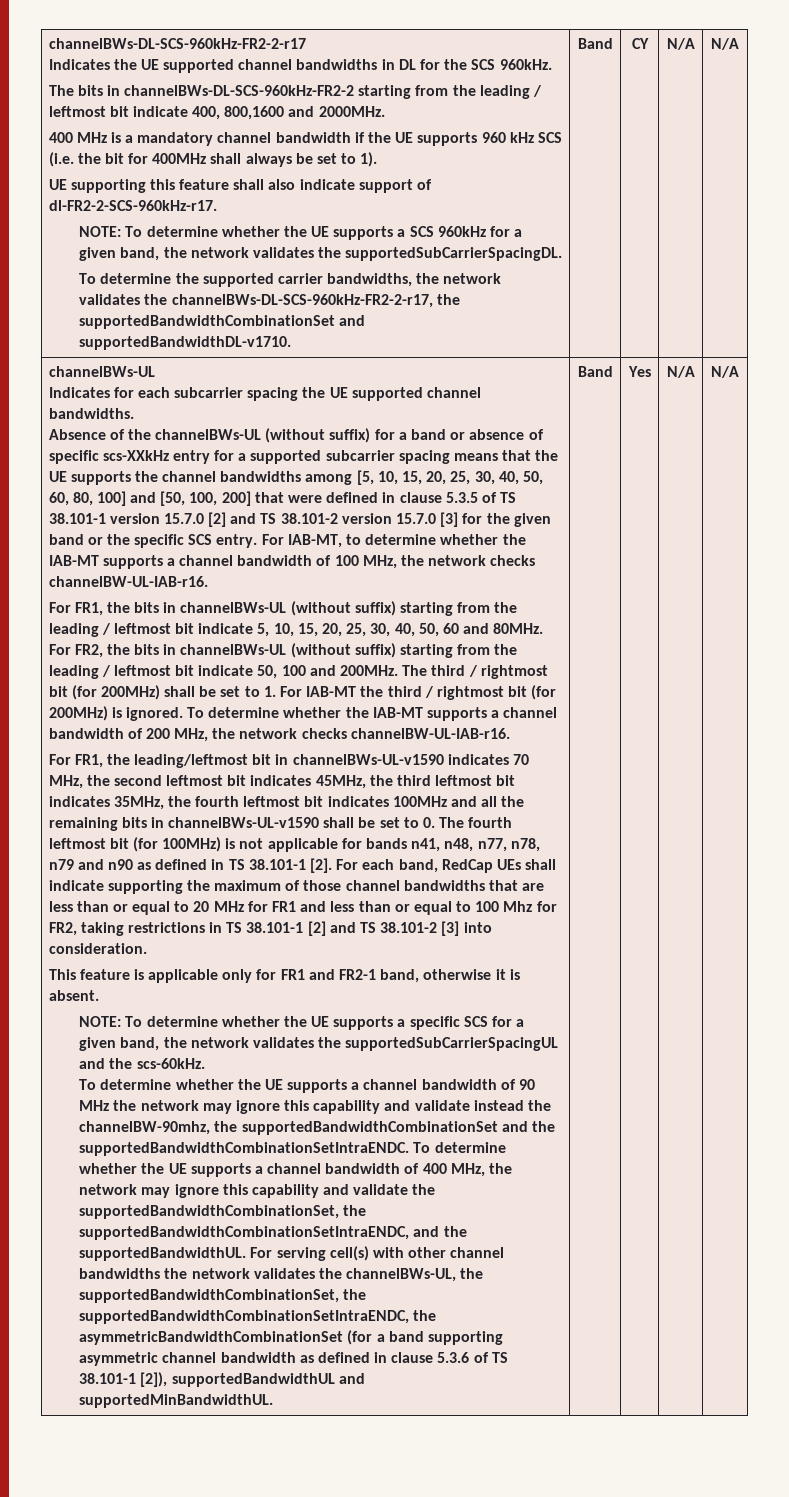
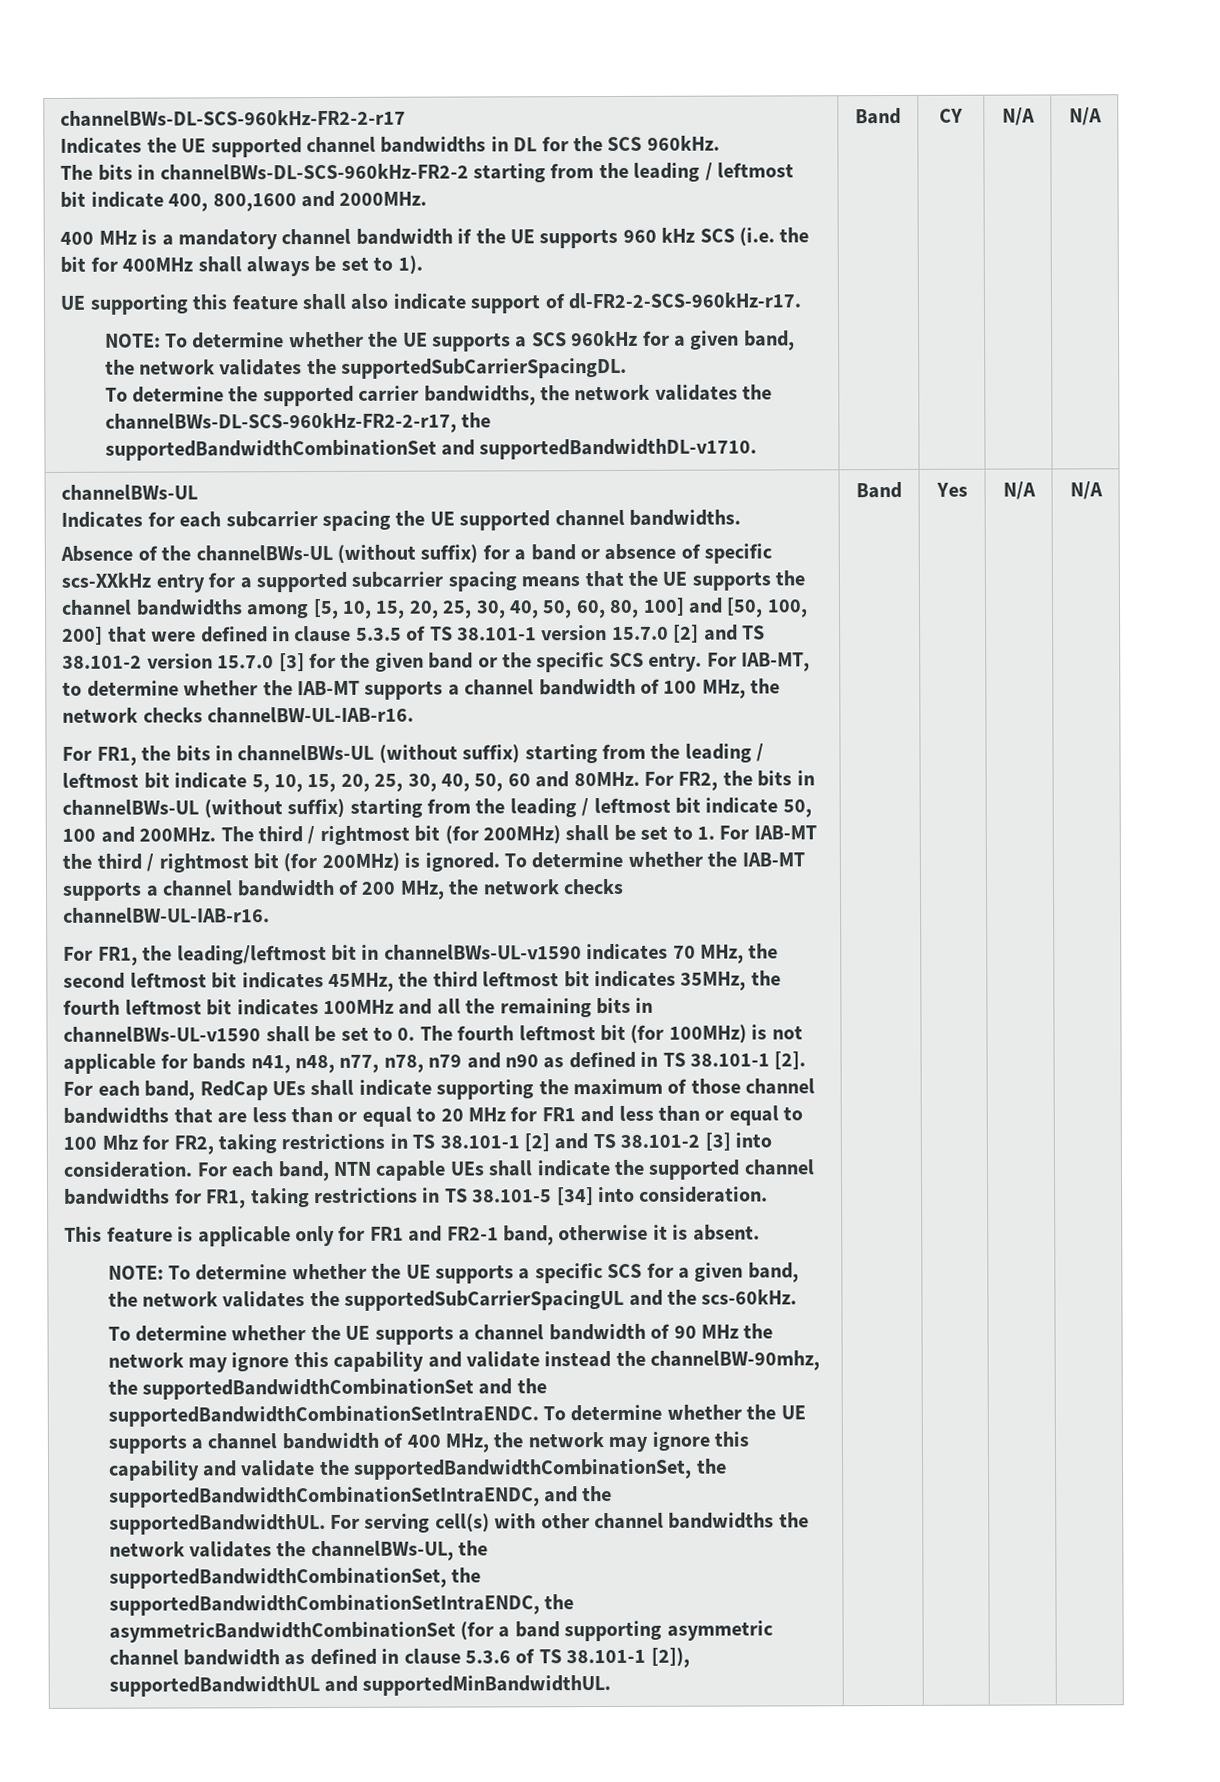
(147, 948) none -> [196,1159,814,1182] [64,1186,769,1209] For each band, NTN capable UEs shall indicate the supported channel bandwidths for FR1, taking restrictions in TS 38.101-5 [34] into consideration.

